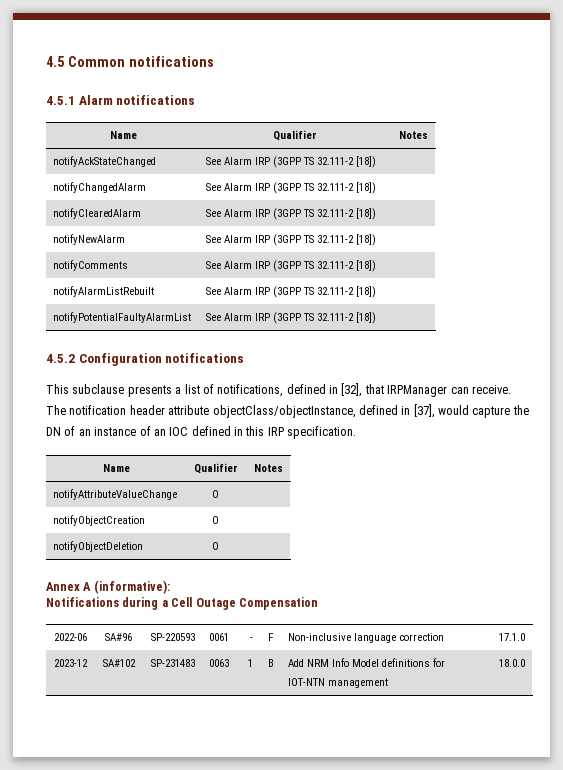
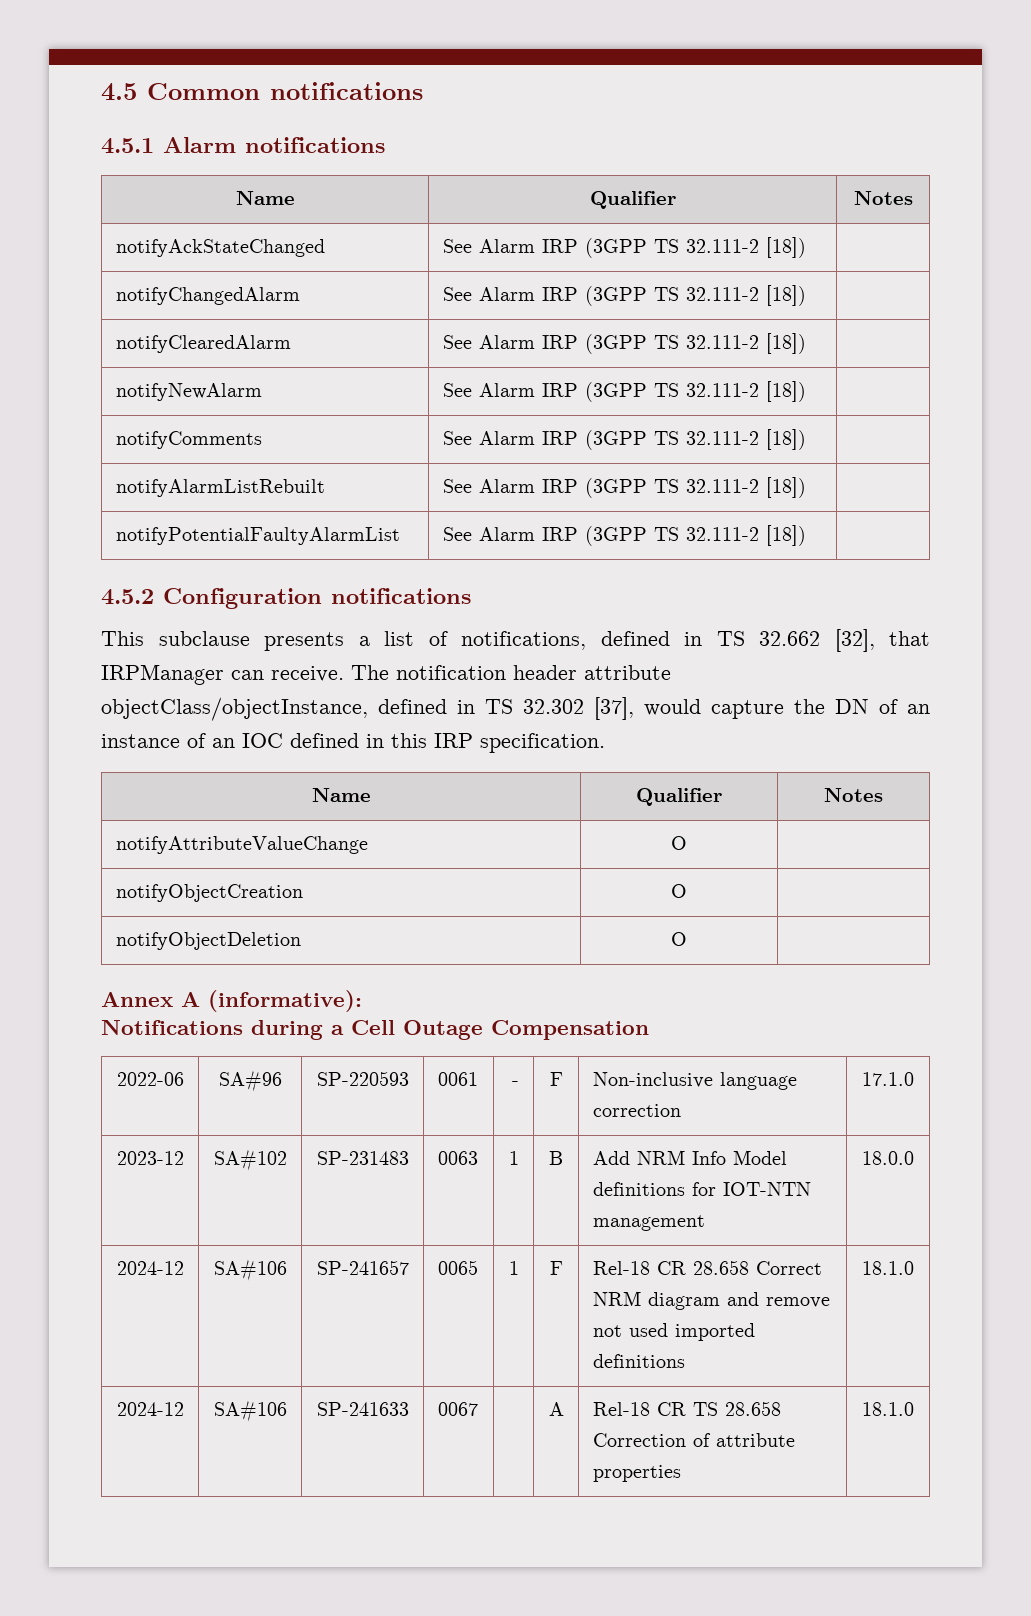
(338, 389) none -> [716,631,820,646] TS 32.662
(411, 410) none -> [485,699,584,714] TS 32.302
(525, 663) none -> [116,1261,184,1275] [213,1259,287,1281] [316,1260,409,1275] [437,1260,478,1275] [509,1261,520,1275] [549,1261,563,1275] [592,1260,822,1275] [592,1291,830,1310] [592,1323,755,1341] [592,1354,685,1368] [862,1261,914,1275] [116,1402,184,1416] [213,1400,287,1422] [316,1402,409,1416] [437,1402,478,1416] [548,1402,564,1416] [592,1401,781,1416] [592,1433,795,1447] [592,1465,681,1482] [862,1402,914,1416] // 2024-12 | SA#106 | SP-241657 | 0065 | 1 | F | Rel-18 CR 28.658 Correct NRM diagram and remove not used imported definitions | 18.1.0 // 2024-12 | SA#106 | SP-241633 | 0067 | | A | Rel-18 CR TS 28.658 Correction of attribute properties | 18.1.0

